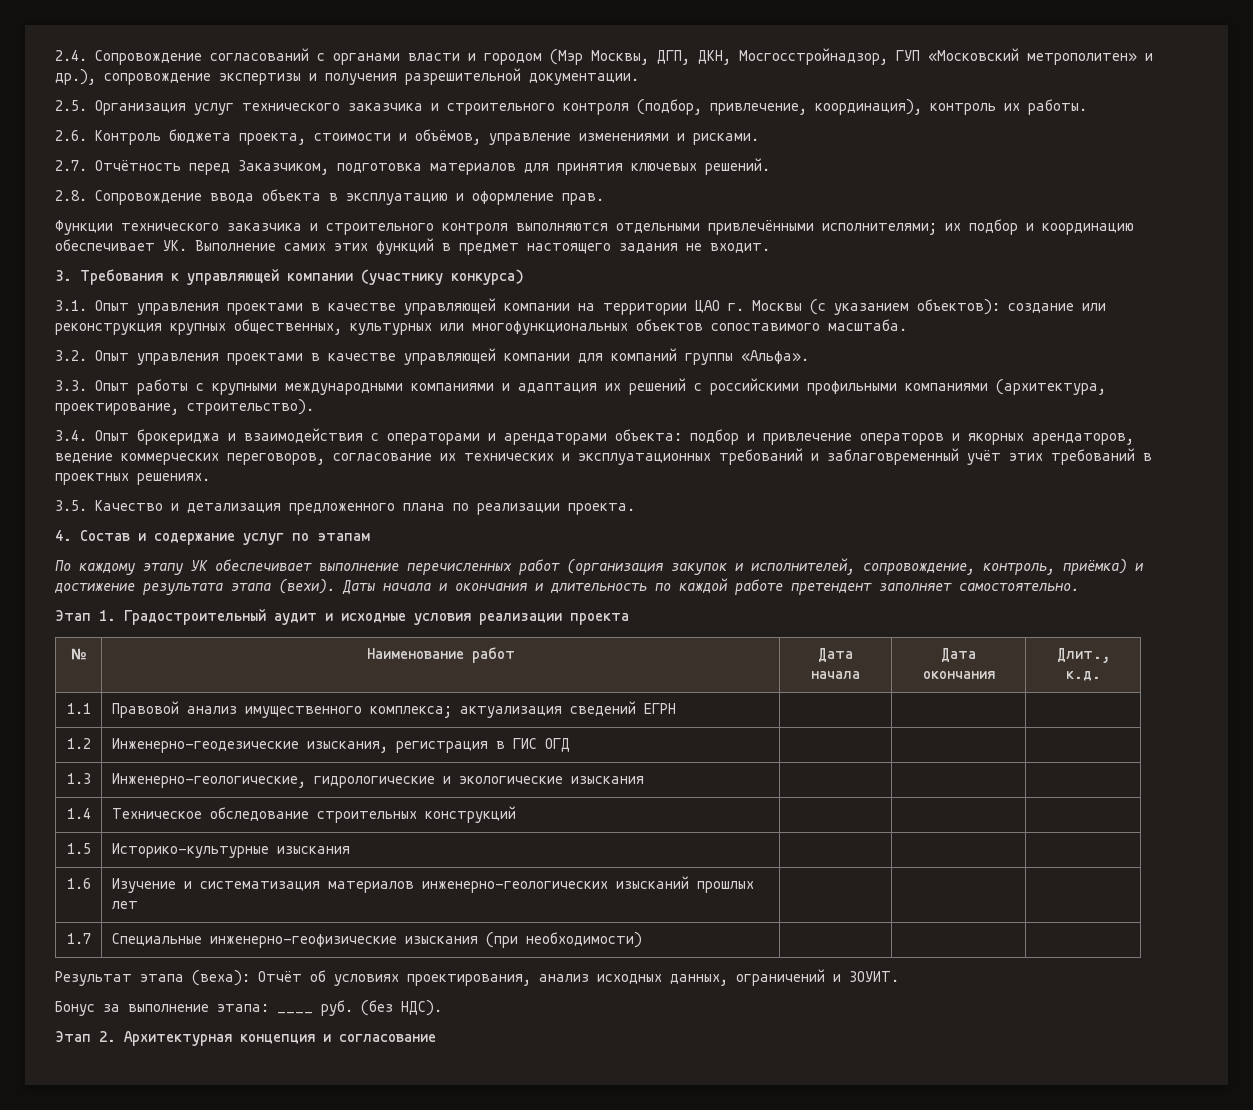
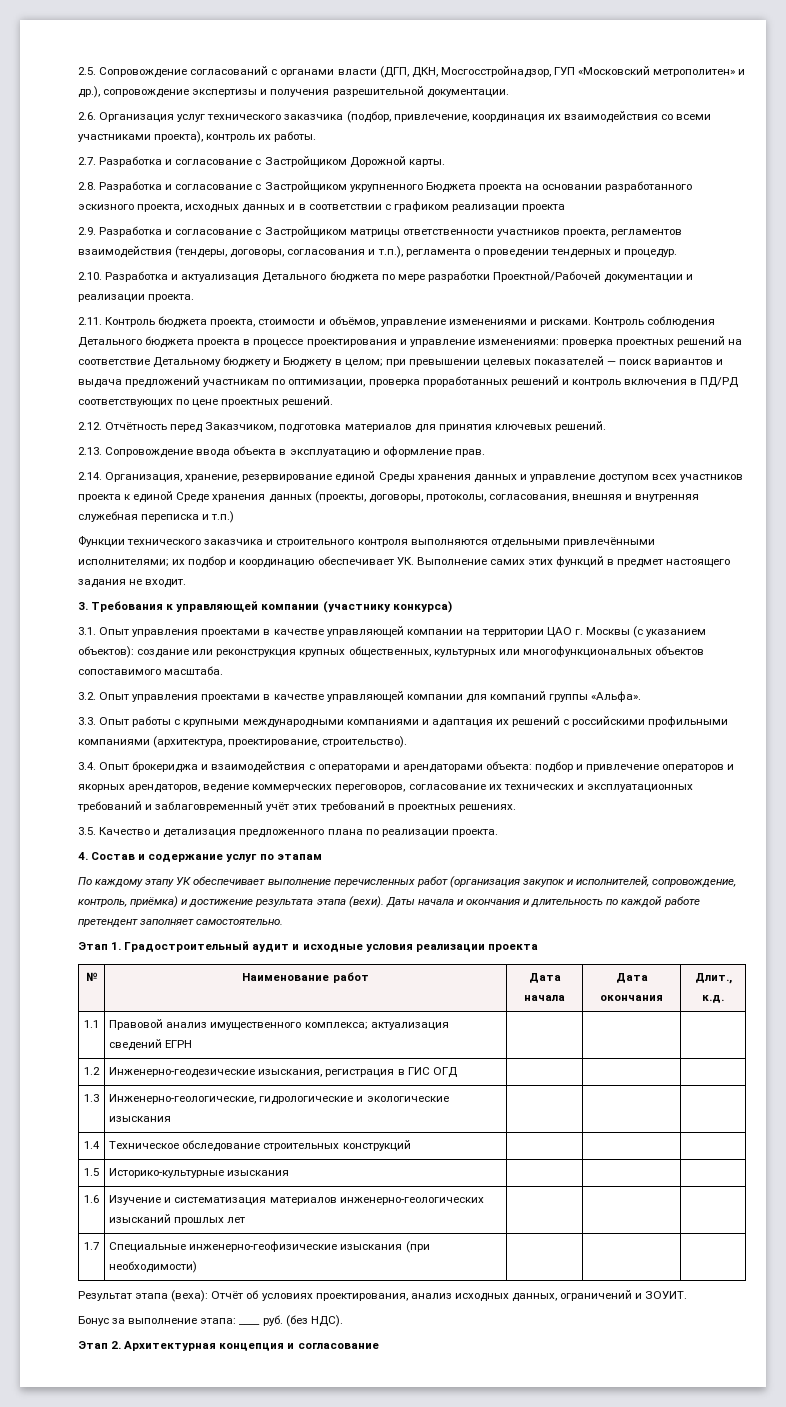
[55,50,87,61] 2.4. -> [78,67,96,75] 2.5.
[468,49,690,65] и городом (Мэр Москвы, ДГП, -> [379,66,409,78] (ДГП,
[55,100,87,111] 2.5. -> [78,112,96,120] 2.6.
[431,99,1087,115] [55,130,87,141] и строительного контроля (подбор, привлечение, координация), контроль их работы. // 2.6. -> [346,111,712,123] [78,131,317,143] [78,156,445,168] [78,181,693,193] [78,201,566,213] [78,226,683,237] [78,246,678,258] [78,271,694,283] [78,294,195,302] [78,317,102,325] (подбор, привлечение, координация их взаимодействия со всеми участниками проекта), контроль их работы. // 2.7. Разработка и согласование с Застройщиком Дорожной карты. // 2.8. Разработка и согласование с Застройщиком укрупненного Бюджета проекта на основании разработанного эскизного проекта, исходных данных и в соответствии с графиком реализации проекта // 2.9. Разработка и согласование с Застройщиком матрицы ответственности участников проекта, регламентов взаимодействия (тендеры, договоры, согласования и т.п.), регламента о проведении тендерных и процедур. // 2.10. Разработка и актуализация Детального бюджета по мере разработки Проектной/Рабочей документации и реализации проекта. // 2.11.
[55,160,87,171] // 2.7. -> [594,316,716,328] [78,336,743,348] [78,356,724,368] [78,376,739,388] [78,396,334,407] [78,422,102,430] Контроль соблюдения Детального бюджета проекта в процессе проектирования и управление изменениями: проверка проектных решений на соответствие Детальному бюджету и Бюджету в целом; при превышении целевых показателей — поиск вариантов и выдача предложений участникам по оптимизации, проверка проработанных решений и контроль включения в ПД/РД соответствующих по цене проектных решений. // 2.12.
[55,190,87,201] 2.8. -> [78,447,102,455] 2.13.
(604, 199) none -> [78,471,744,483] [78,491,700,503] [78,511,235,523] // 2.14. Организация, хранение, резервирование единой Среды хранения данных и управление доступом всех участников проекта к единой Среде хранения данных (проекты, договоры, протоколы, согласования, внешняя и внутренняя служебная переписка и т.п.)

